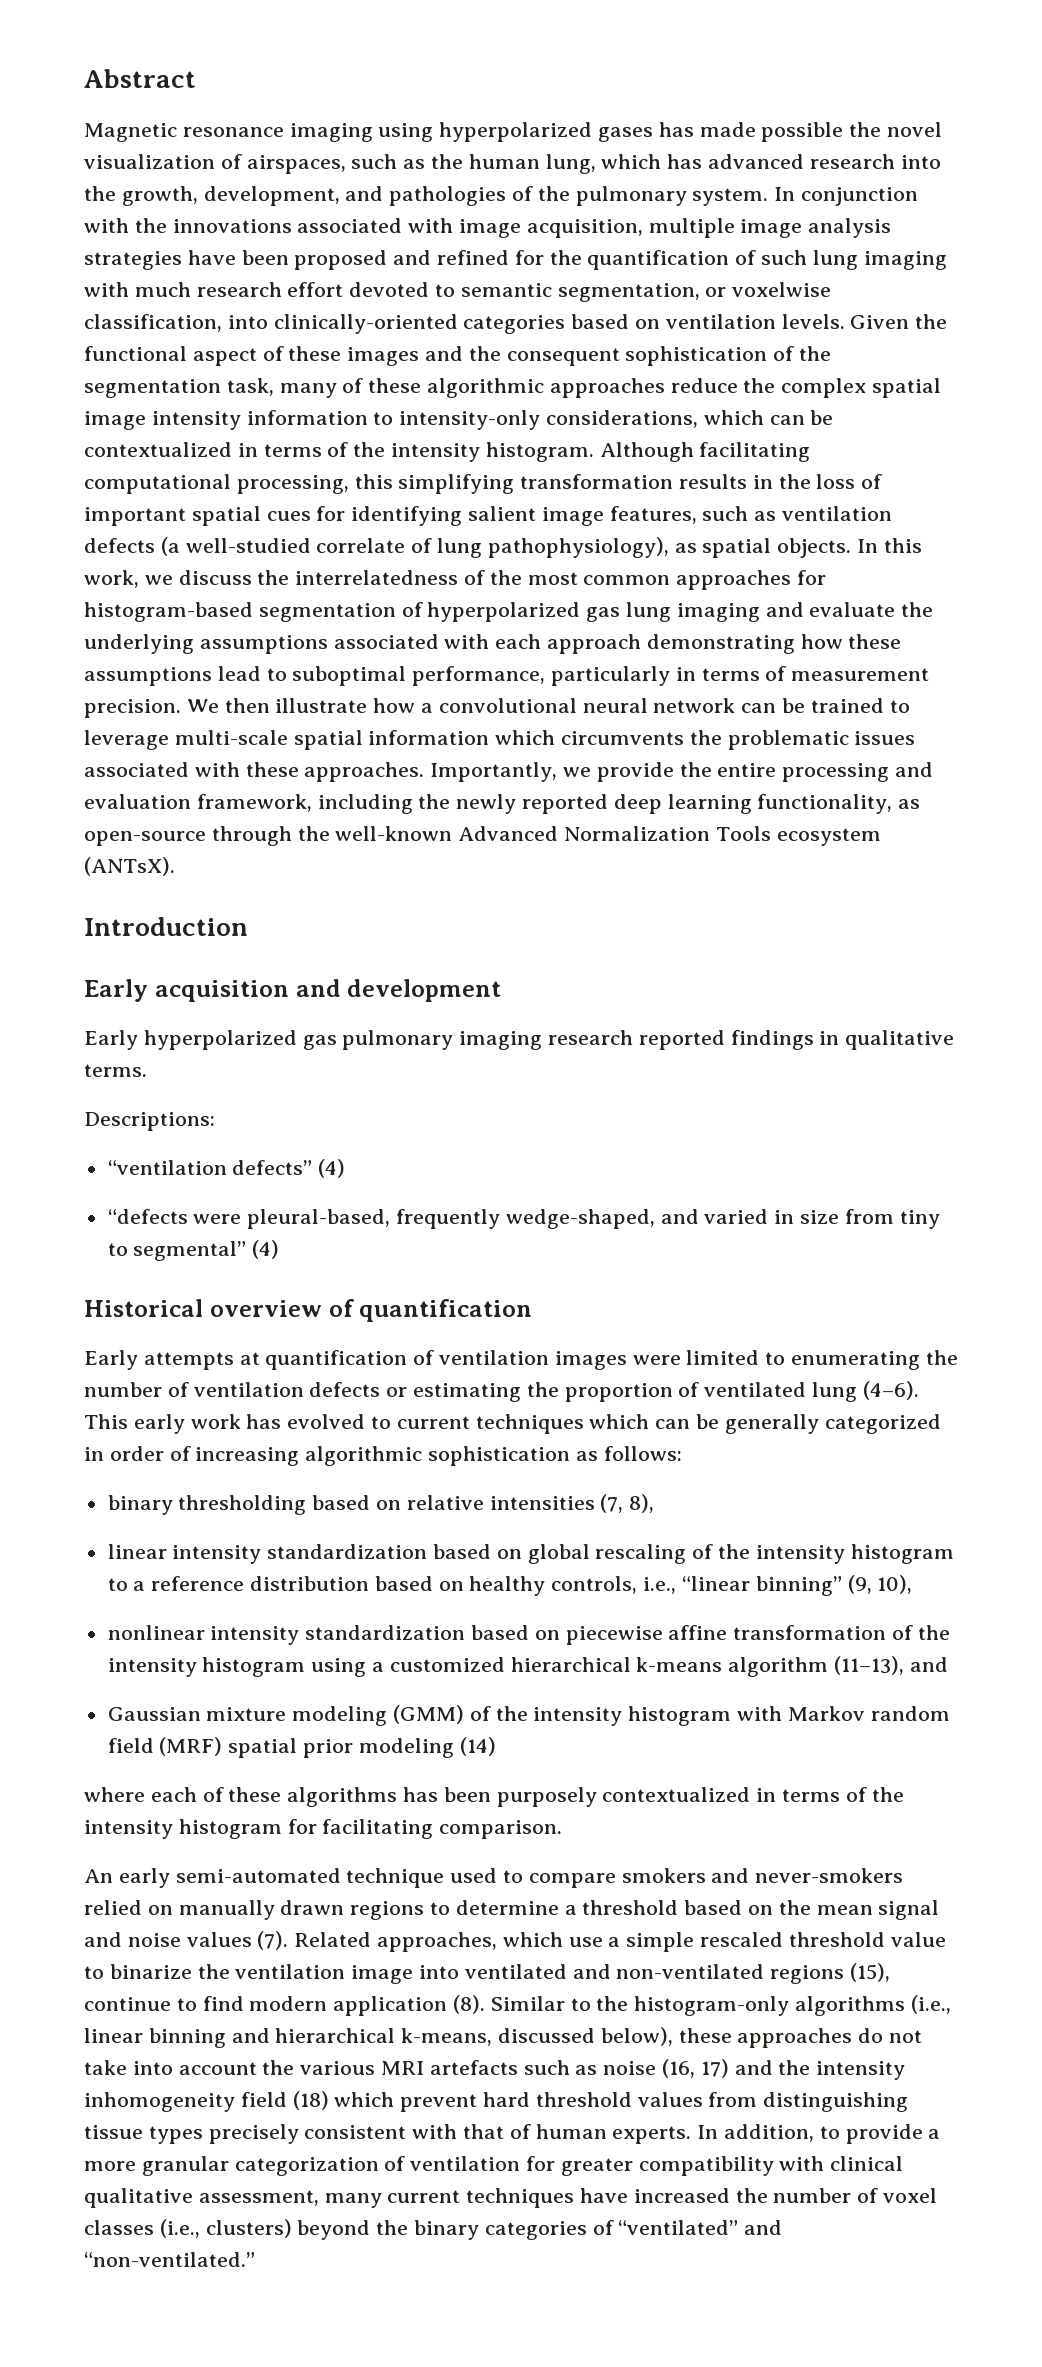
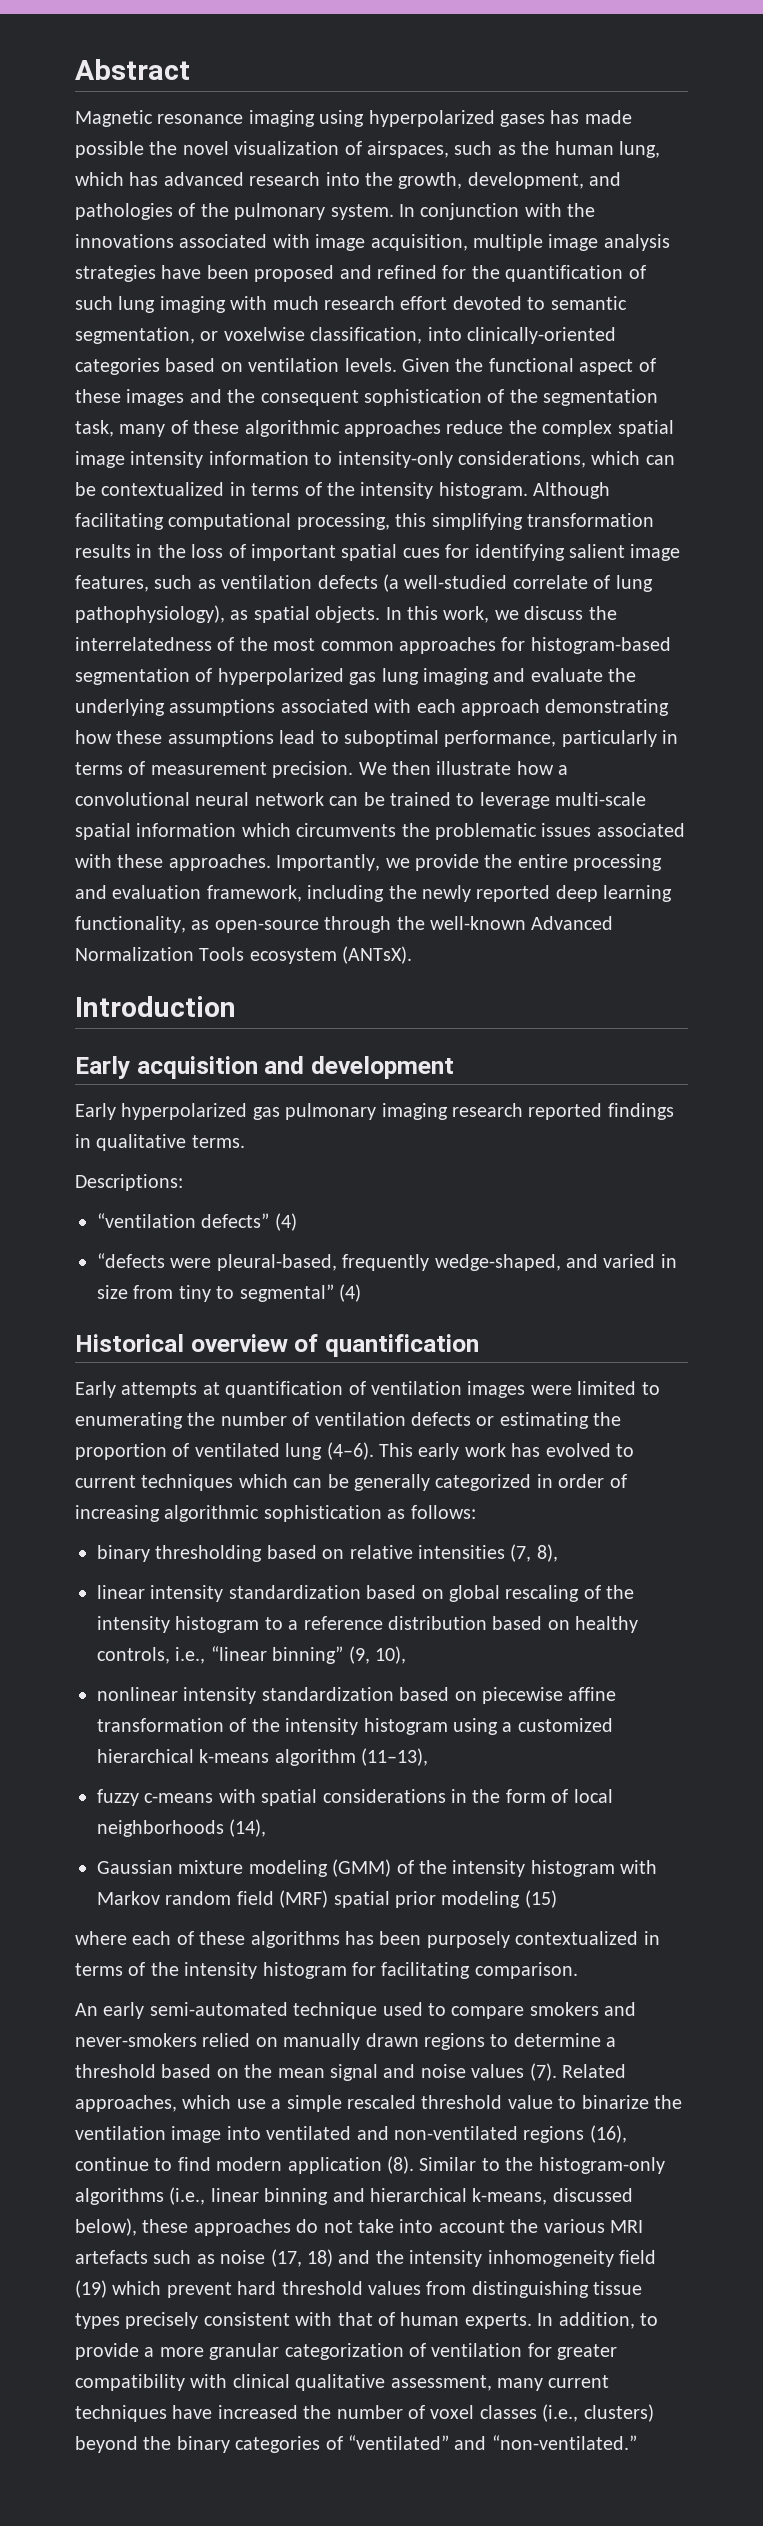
[909,1657,948,1672] and -> [97,1789,613,1806] [97,1819,267,1837] // fuzzy c-means with spatial considerations in the form of local neighborhoods (14),
[459,1737,496,1756] (14) -> [524,1890,557,1908] (15)
[850,1963,891,1982] (15), -> [589,2125,627,2143] (16),
[662,2059,729,2078] (16, 17) -> [270,2249,333,2267] (17, 18)
[292,2091,329,2110] (18) -> [75,2280,107,2298] (19)

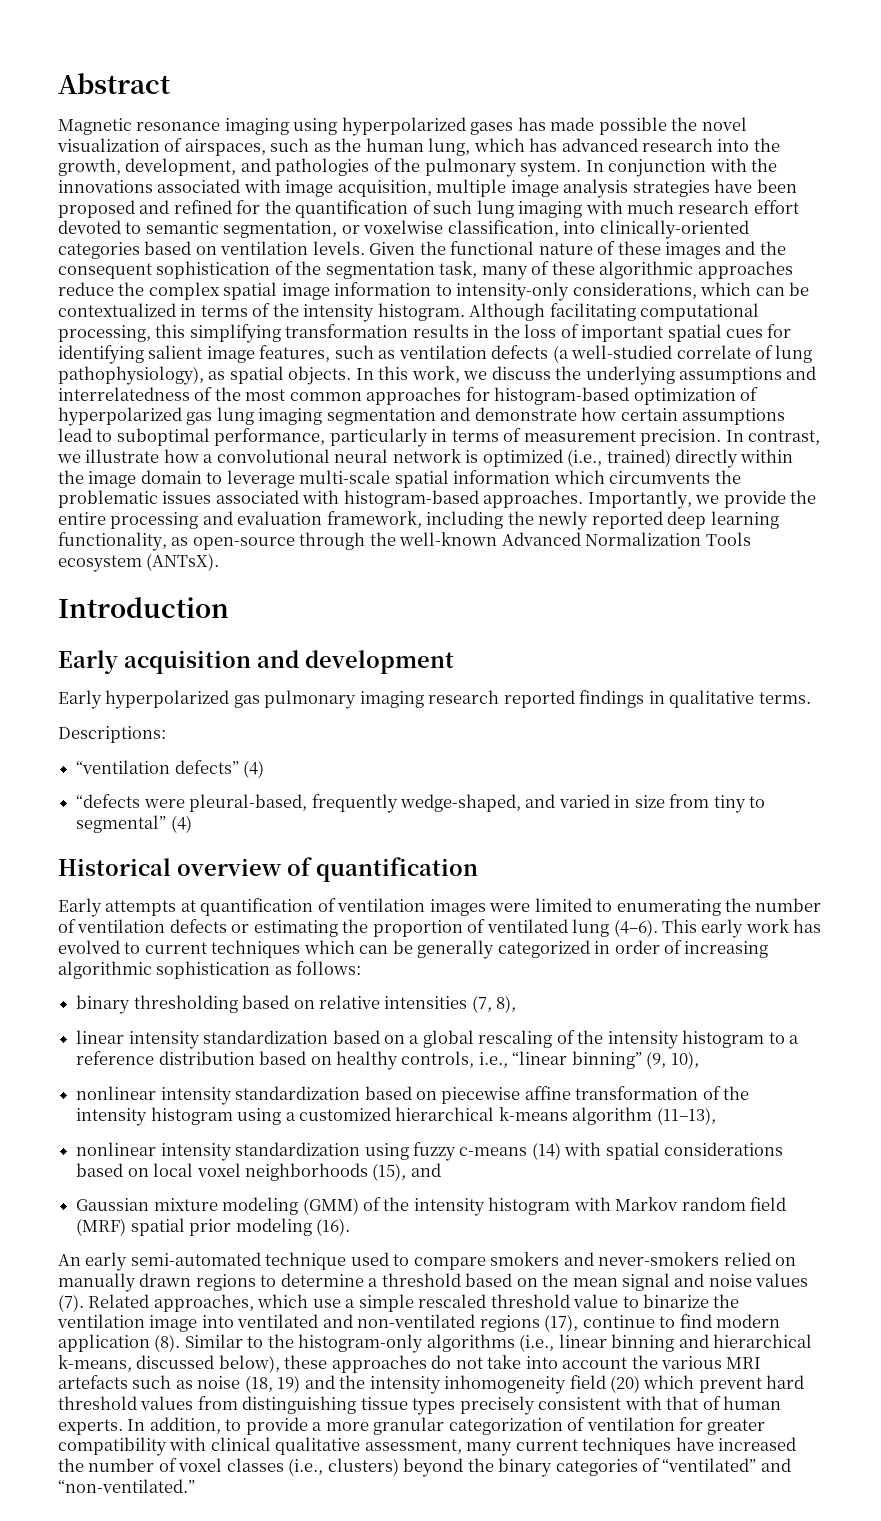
[579,359,634,375] aspect -> [538,243,593,255] nature
[130,451,204,468] intensity -> (330, 291) none
(617, 613) none -> [585,366,817,385] underlying assumptions and
[75,668,190,685] segmentation -> [633,388,736,405] optimization
[493,668,637,682] [75,699,670,716] [75,730,163,744] and evaluate the underlying assumptions associated with each approach demonstrating how these -> [326,407,678,425] segmentation and demonstrate how certain
[358,761,431,775] We then -> [725,430,821,445] [57,454,81,463] In contrast, we
[329,792,451,806] can be trained -> [465,449,794,468] [58,470,202,488] is optimized (i.e., trained) directly within the image domain
[117,854,164,868] these -> [343,490,479,508] histogram-based
(444, 1594) none -> [409,1035,420,1044] a
(429, 1757) none -> [76,1142,409,1161] nonlinear intensity standardization using
(214, 1798) none -> [531,1142,561,1160] (14)
[451,1789,613,1803] [97,1819,267,1837] in the form of local neighborhoods (14), -> [76,1163,441,1181] based on local voxel neighborhoods (15), and
[524,1890,557,1908] [75,1931,660,1948] [75,1962,578,1979] (15) // where each of these algorithms has been purposely contextualized in terms of the intensity histogram for facilitating comparison. -> [315,1218,350,1236] (16).
[589,2125,627,2143] (16), -> [544,1314,579,1332] (17),
[270,2249,333,2267] (17, 18) -> [244,1375,301,1393] (18, 19)
[75,2280,107,2298] (19) -> [610,1375,641,1393] (20)

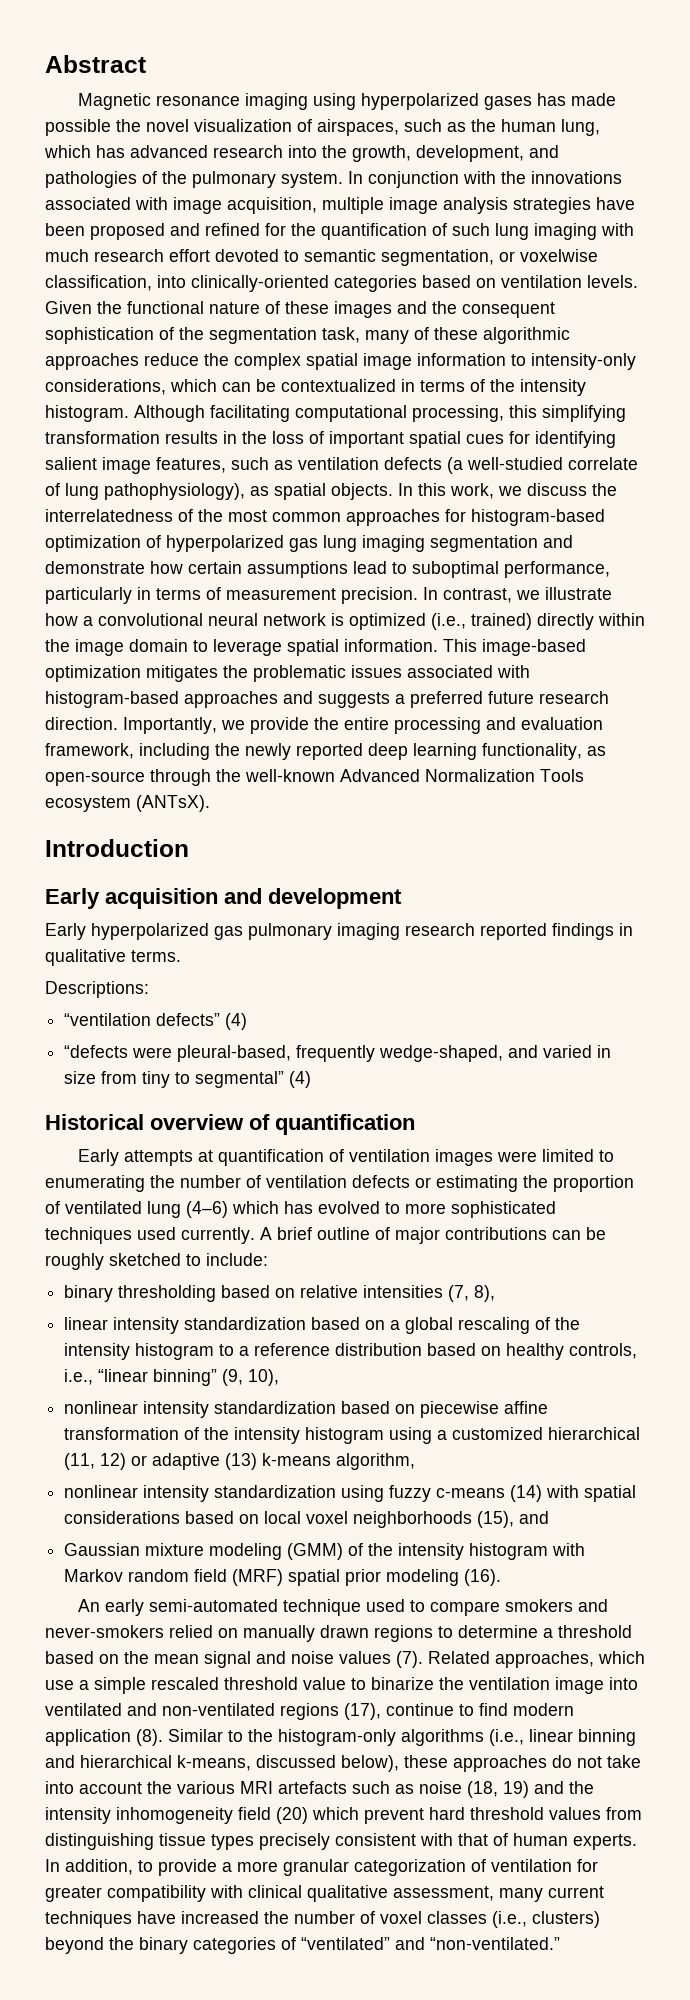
[585,366,817,385] underlying assumptions and -> (617, 489) none
[299,470,711,488] multi-scale spatial information which circumvents -> [287,639,586,656] [45,665,218,682] spatial information. This image-based optimization mitigates
[483,490,584,508] approaches. -> [184,691,609,708] [45,717,118,730] approaches and suggests a preferred future research direction.
[613,919,822,938] [58,940,769,959] [58,961,362,979] (4–6). This early work has evolved to current techniques which can be generally categorized in order of increasing algorithmic sophistication as follows: -> [186,1201,556,1218] [45,1227,606,1244] [45,1253,268,1270] (4–6) which has evolved to more sophisticated techniques used currently. A brief outline of major contributions can be roughly sketched to include:
[498,1107,716,1125] k-means algorithm (11–13), -> [64,1453,416,1470] (11, 12) or adaptive (13) k-means algorithm,

